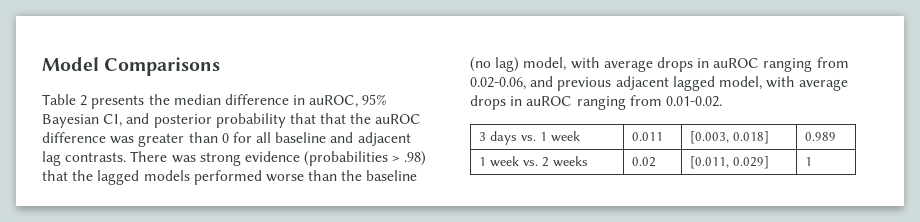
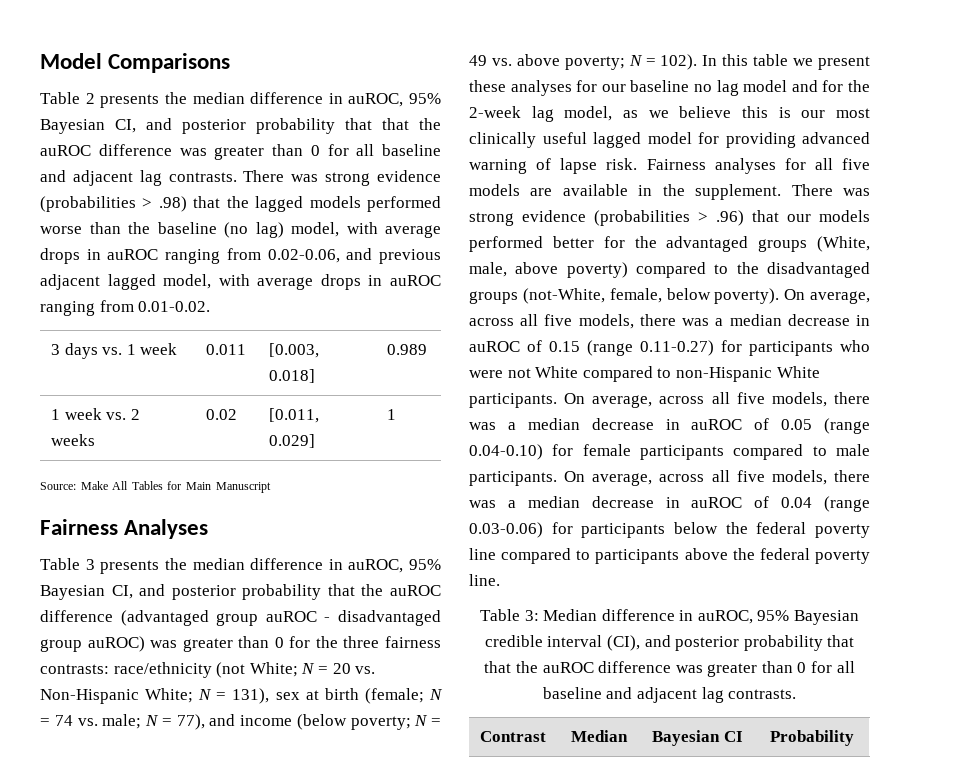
(813, 161) none -> [40,481,271,493] [40,519,209,539] [40,558,441,574] [40,584,441,600] [40,610,442,626] [40,636,441,652] [40,662,376,678] [40,688,443,704] [40,714,441,730] [469,54,870,70] [469,80,870,96] [469,106,870,122] [469,132,870,148] [469,158,870,174] [469,184,870,200] [469,210,870,226] [469,236,870,252] [469,262,870,278] [469,288,870,304] [469,314,870,329] [469,340,870,356] [469,366,820,382] [469,392,870,408] [469,418,870,434] [469,444,870,460] [469,470,870,486] [469,496,870,512] [469,522,870,538] [469,548,870,564] [469,574,500,586] [479,609,860,625] [484,635,855,651] [484,661,855,677] [542,687,797,703] [480,731,547,742] [571,730,629,742] [652,730,743,746] [770,730,855,746] // Source: Make All Tables for Main Manuscript // Fairness Analyses // Table 3 presents the median difference in auROC, 95% Bayesian CI, and posterior probability that the auROC difference (advantaged group auROC - disadvantaged group auROC) was greater than 0 for the three fairness contrasts: race/ethnicity (not White; N = 20 vs. Non-Hispanic White; N = 131), sex at birth (female; N = 74 vs. male; N = 77), and income (below poverty; N = 49 vs. above poverty; N = 102). In this table we present these analyses for our baseline no lag model and for the 2-week lag model, as we believe this is our most clinically useful lagged model for providing advanced warning of lapse risk. Fairness analyses for all five models are available in the supplement. There was strong evidence (probabilities > .96) that our models performed better for the advantaged groups (White, male, above poverty) compared to the disadvantaged groups (not-White, female, below poverty). On average, across all five models, there was a median decrease in auROC of 0.15 (range 0.11-0.27) for participants who were not White compared to non-Hispanic White participants. On average, across all five models, there was a median decrease in auROC of 0.05 (range 0.04-0.10) for female participants compared to male participants. On average, across all five models, there was a median decrease in auROC of 0.04 (range 0.03-0.06) for participants below the federal poverty line compared to participants above the federal poverty line. // Table 3: Median difference in auROC, 95% Bayesian credible interval (CI), and posterior probability that that the auROC difference was greater than 0 for all baseline and adjacent lag contrasts. // Contrast | Median | Bayesian CI | Probability

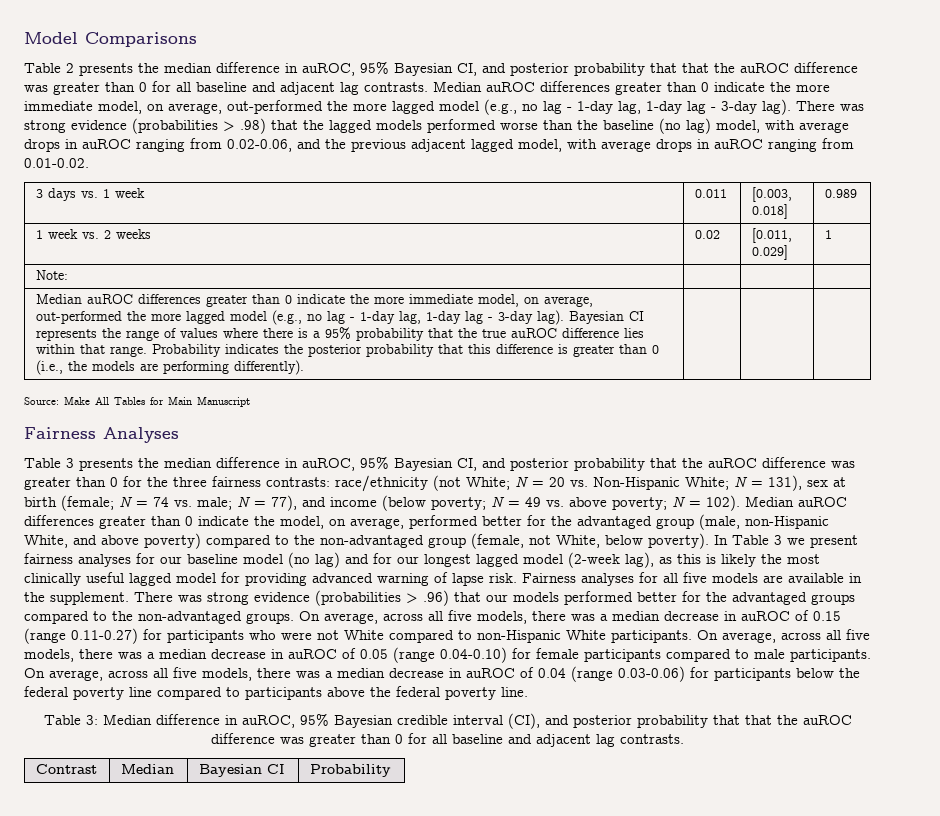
(237, 177) none -> [433,81,830,95] [24,99,791,115] Median auROC differences greater than 0 indicate the more immediate model, on average, out-performed the more lagged model (e.g., no lag - 1-day lag, 1-day lag - 3-day lag).
(373, 254) none -> [325,139,346,149] the
(397, 414) none -> [35,270,68,280] [35,294,593,307] [35,310,644,325] [35,327,644,341] [35,344,659,357] [35,360,304,375] // Note: | | | // Median auROC differences greater than 0 indicate the more immediate model, on average, out-performed the more lagged model (e.g., no lag - 1-day lag, 1-day lag - 3-day lag). Bayesian CI represents the range of values where there is a 95% probability that the true auROC difference lies within that range. Probability indicates the posterior probability that this difference is greater than 0 (i.e., the models are performing differently). | | |
[120,610,442,626] [40,636,145,652] (advantaged group auROC - disadvantaged group auROC) -> (826, 462) none
[702,54,789,66] In this table -> [745,496,847,507] [24,514,829,530] [24,533,782,549] Median auROC differences greater than 0 indicate the model, on average, performed better for the advantaged group (male, non-Hispanic White, and above poverty) compared to the non-advantaged group (female, not White, below poverty). In Table 3
[469,80,506,92] these -> [24,553,73,564] fairness
[694,80,870,96] [469,106,826,122] no lag model and for the 2-week lag model, as we believe this is our -> [243,552,782,568] model (no lag) and for our longest lagged model (2-week lag), as this is likely the
[817,236,870,252] [469,262,870,278] [469,288,780,304] (White, male, above poverty) compared to the disadvantaged groups (not-White, female, below poverty). -> [24,611,294,624] compared to the non-advantaged groups.

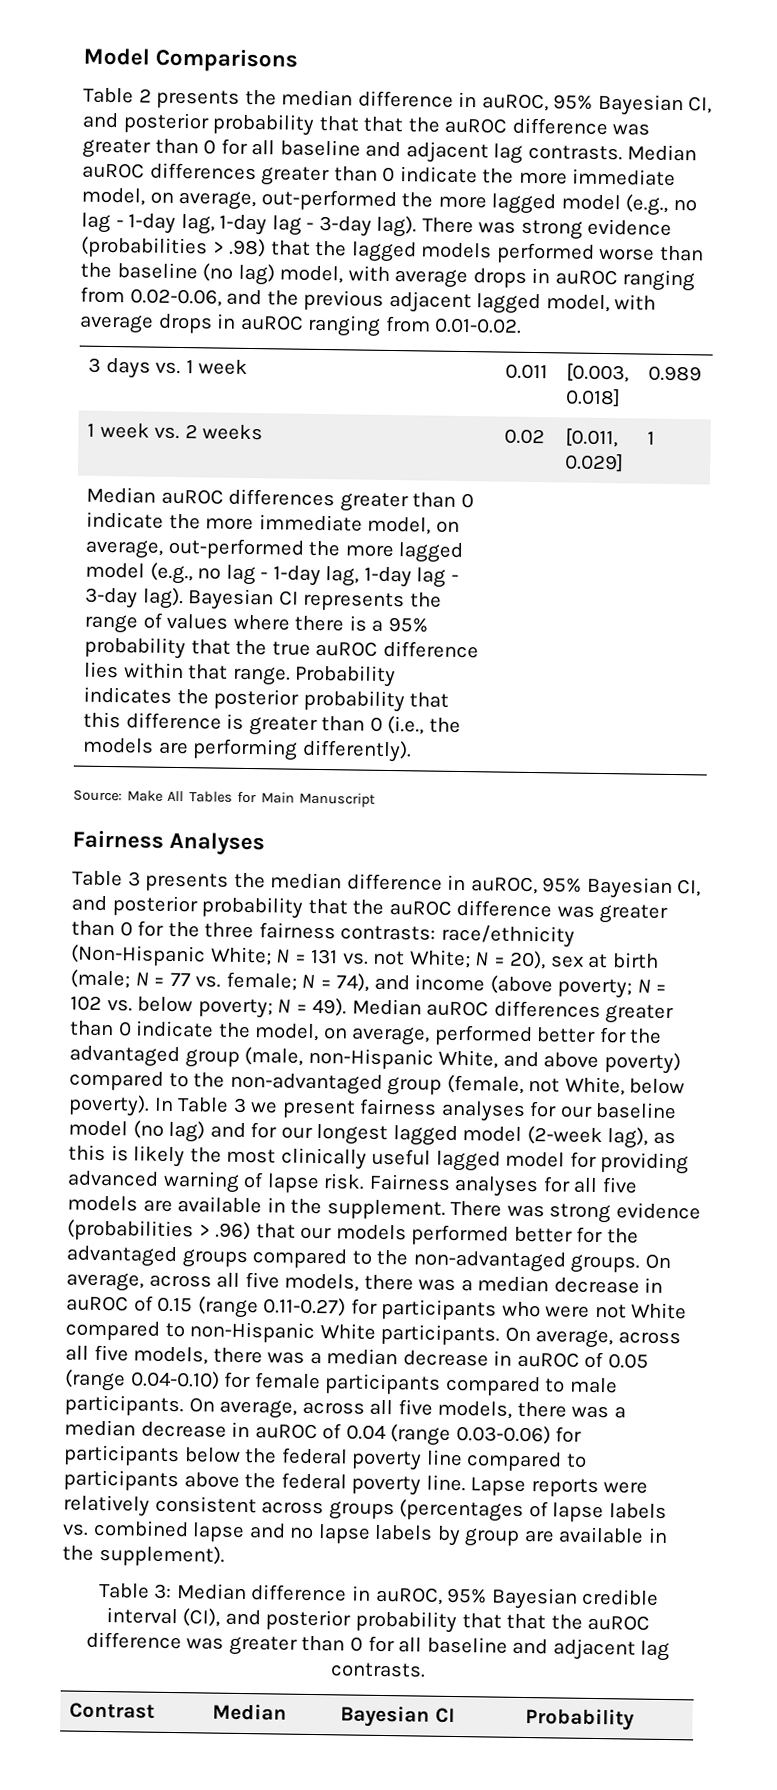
[35,270,68,280] // Note: | | | -> (655, 438) none
[433,475,802,491] (not White; N = 20 vs. Non-Hispanic White; N = 131), -> [70,944,547,970] (Non-Hispanic White; N = 131 vs. not White; N = 20),
[61,495,297,511] (female; N = 74 vs. male; N = 77), -> [70,969,370,992] (male; N = 77 vs. female; N = 74),
[382,495,740,511] (below poverty; N = 49 vs. above poverty; N = 102). -> [489,975,668,999] [70,995,348,1019] (above poverty; N = 102 vs. below poverty; N = 49).
(528, 692) none -> [470,1477,649,1498] [63,1494,667,1523] [62,1519,668,1547] [62,1544,225,1567] Lapse reports were relatively consistent across groups (percentages of lapse labels vs. combined lapse and no lapse labels by group are available in the supplement).

